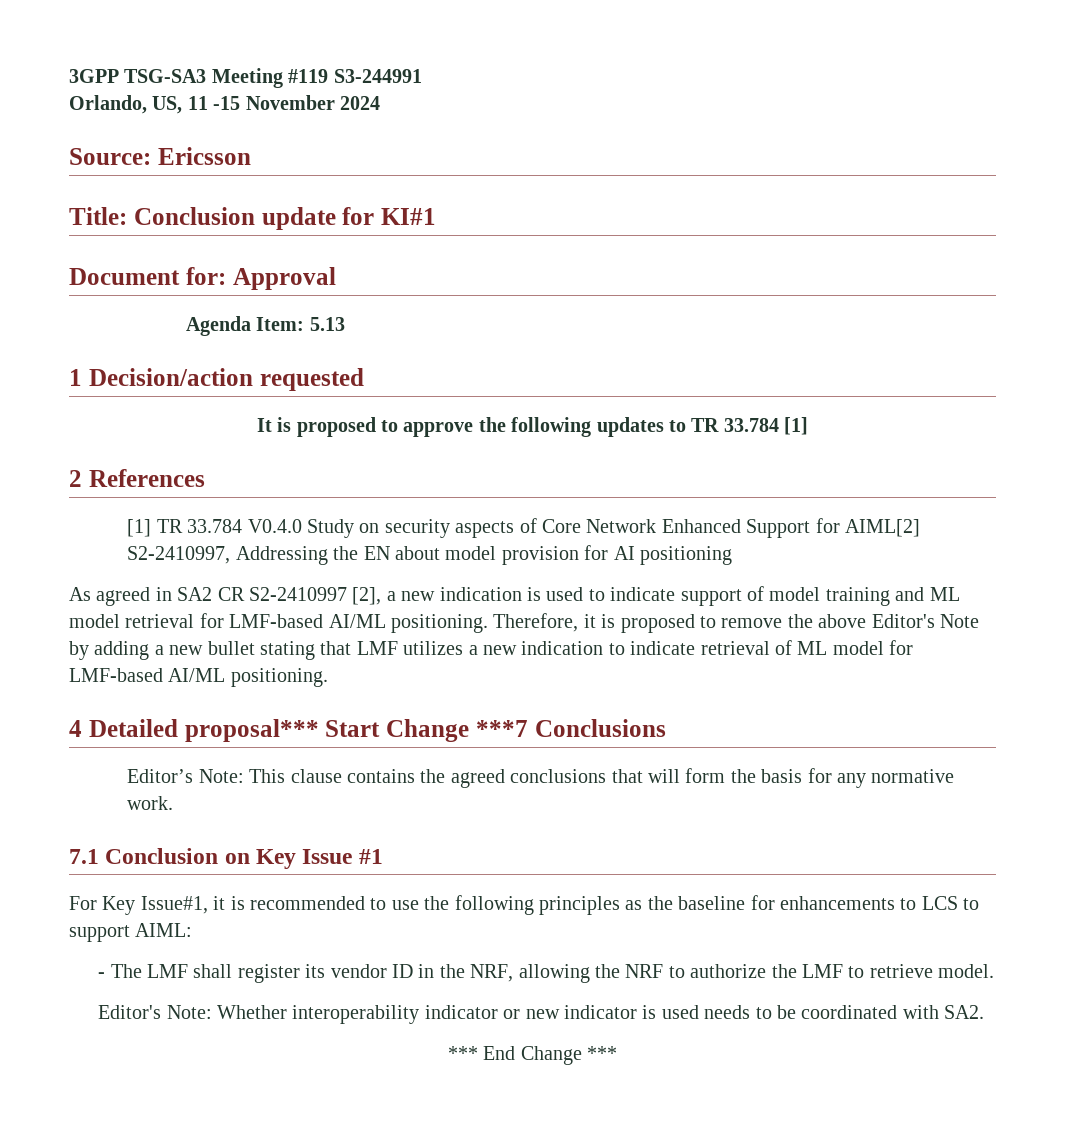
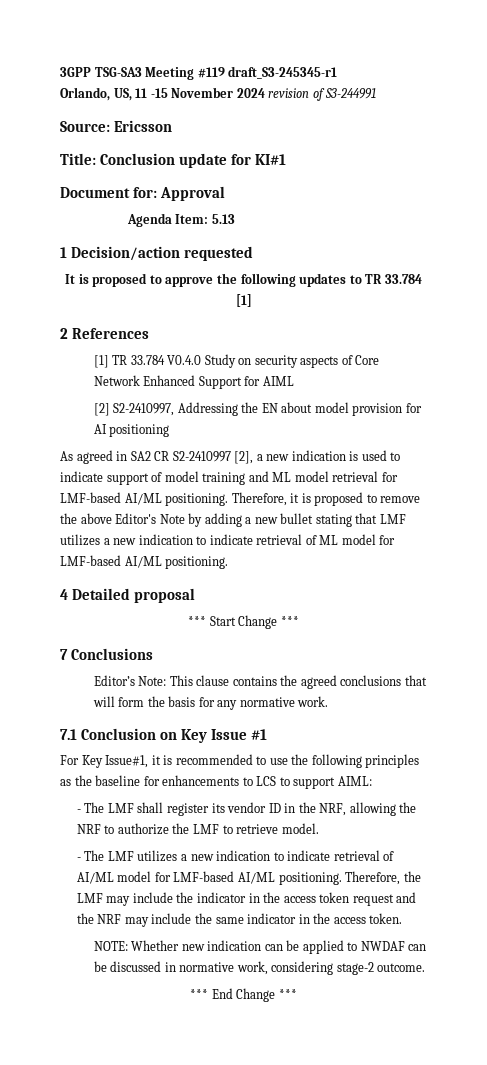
[333,69,422,83] S3-244991 -> [228,66,338,79] draft_S3-245345-r1
(380, 103) none -> [268,88,377,101] revision of S3-244991
[844,519,920,537] AIML[2] -> [262,376,294,386] [93,403,110,416] AIML // [2]
[184,719,528,742] proposal*** Start Change ***7 -> [134,588,196,603] [188,615,299,629] [60,649,68,660] proposal // *** Start Change *** // 7
[98,1005,985,1024] Editor's Note: Whether interoperability indicator or new indicator is used needs to be coordinated with SA2. -> [76,850,395,862] [76,871,421,885] [76,892,417,906] [76,913,403,927] [93,940,427,954] [93,961,426,975] - The LMF utilizes a new indication to indicate retrieval of AI/ML model for LMF-based AI/ML positioning. Therefore, the LMF may include the indicator in the access token request and the NRF may include the same indicator in the access token. // NOTE: Whether new indication can be applied to NWDAF can be discussed in normative work, considering stage-2 outcome.

